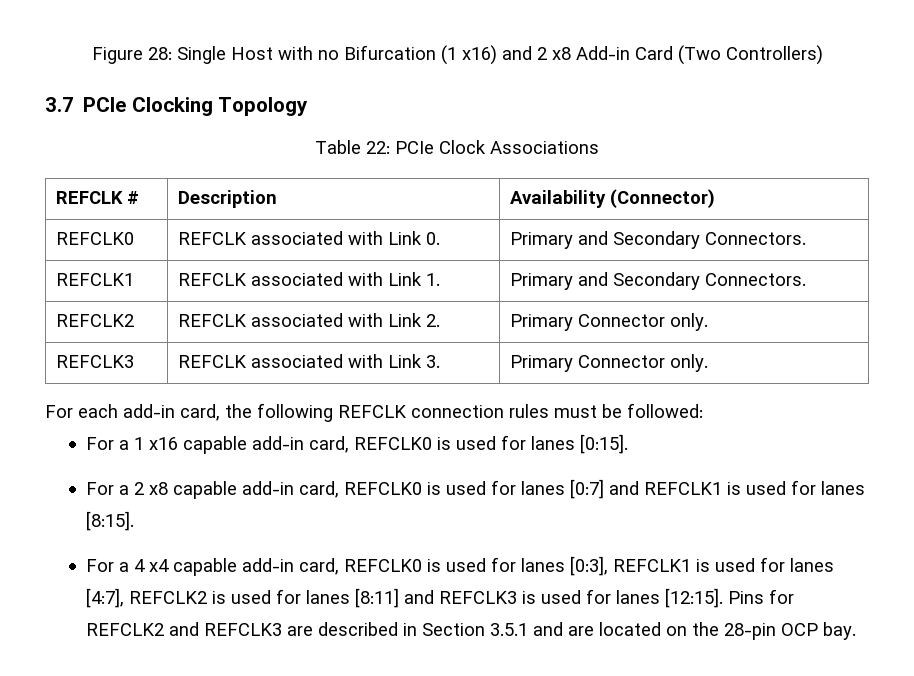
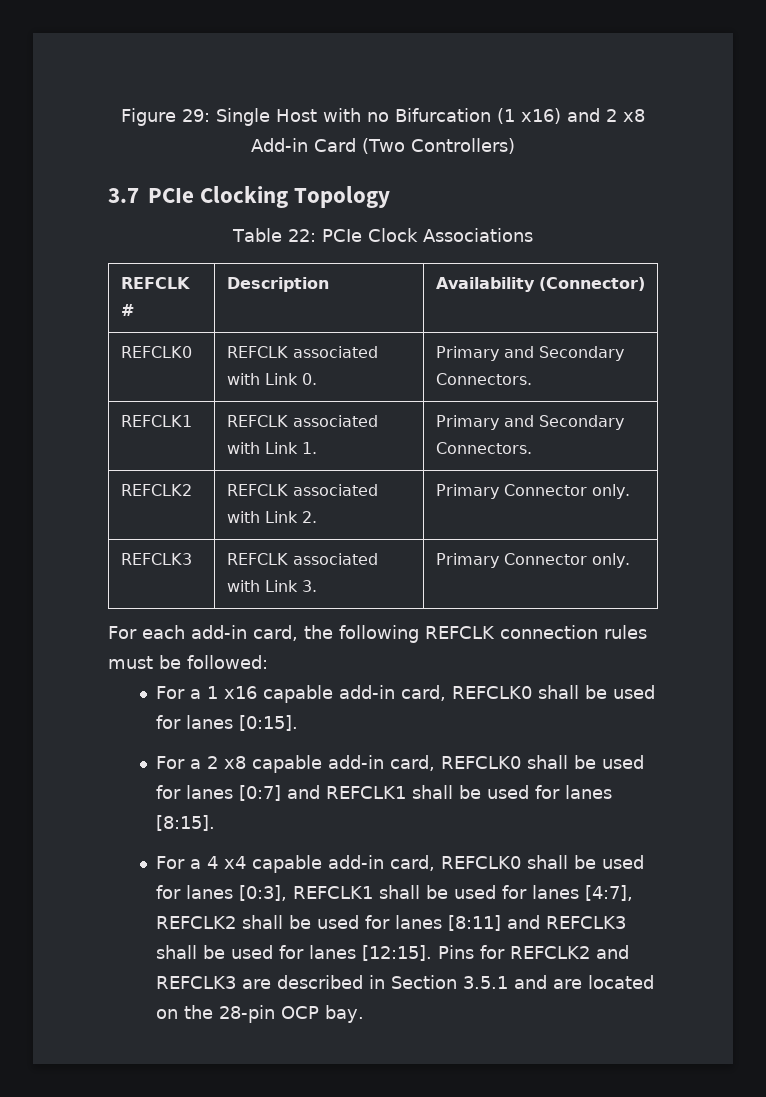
[147,47,172,60] 28: -> [181,109,210,122] 29:
[436,437,451,450] is -> [538,685,608,699] shall be
[426,482,441,495] is -> [527,755,597,769] shall be
[726,482,741,495] is -> [412,785,482,799] shall be
[426,559,441,572] is -> [527,855,597,869] shall be
[695,559,710,572] is -> [379,885,449,899] shall be
[211,591,226,604] is -> [242,915,312,929] shall be
[521,591,536,604] is -> [156,945,226,959] shall be

